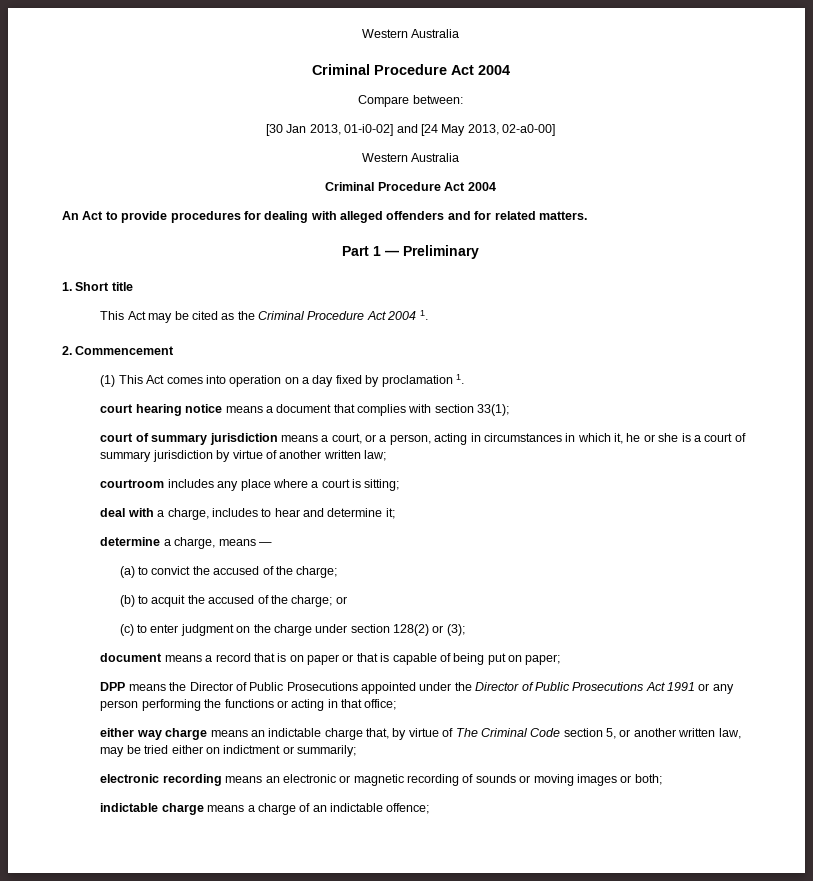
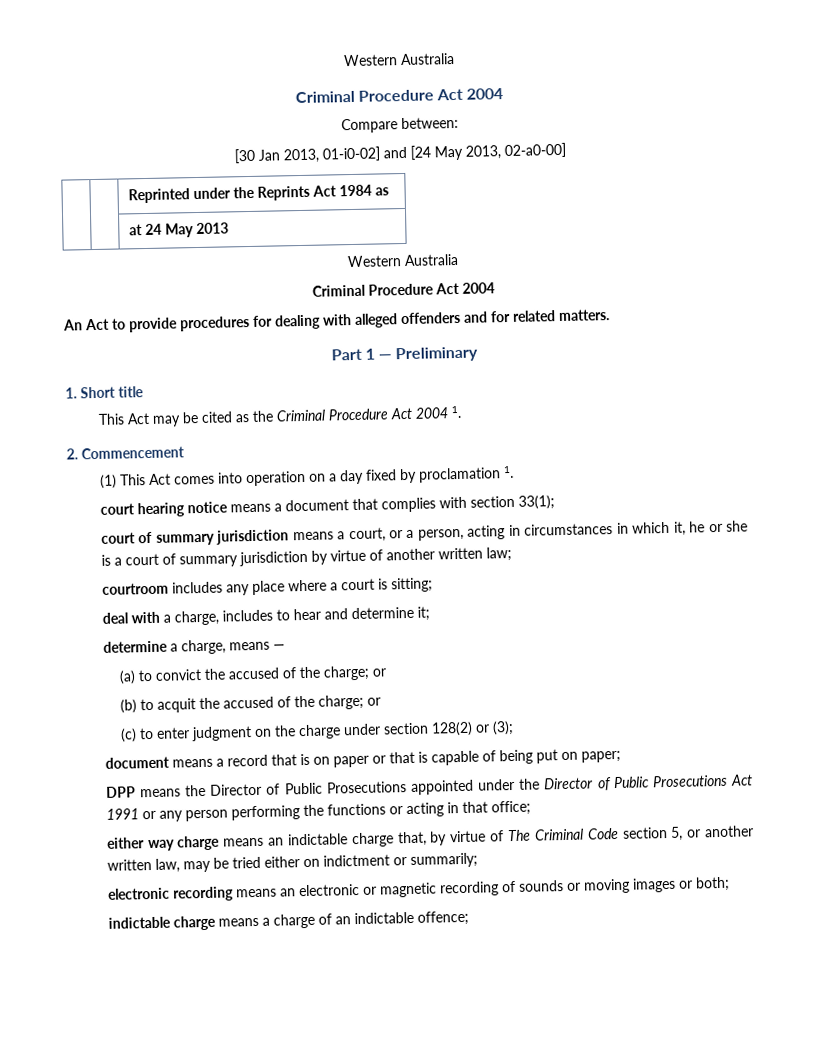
(555, 130) none -> [127,184,389,204] [128,222,229,238] // | | Reprinted under the Reprints Act 1984 as // | | at 24 May 2013
(338, 572) none -> [372,668,388,677] or

